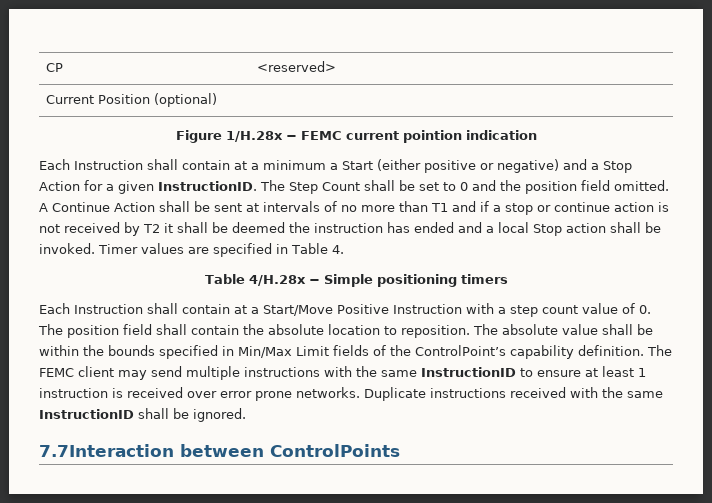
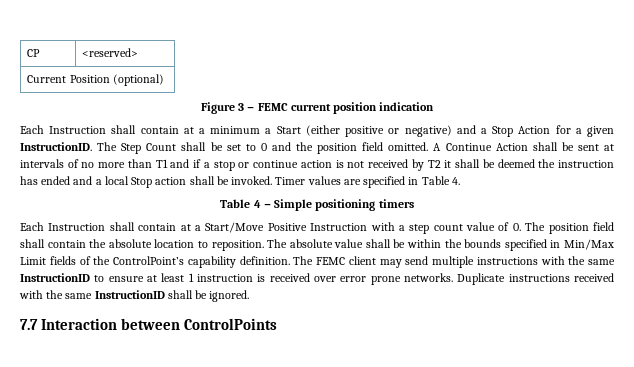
[225,131,283,142] 1/H.28x -> [238,103,245,111] 3
[402,130,462,143] pointion -> [332,102,377,114] position
[248,275,306,286] 4/H.28x -> [253,200,261,208] 4
[39,444,174,457] 7.7Interaction -> [20,318,118,330] 7.7 Interaction

